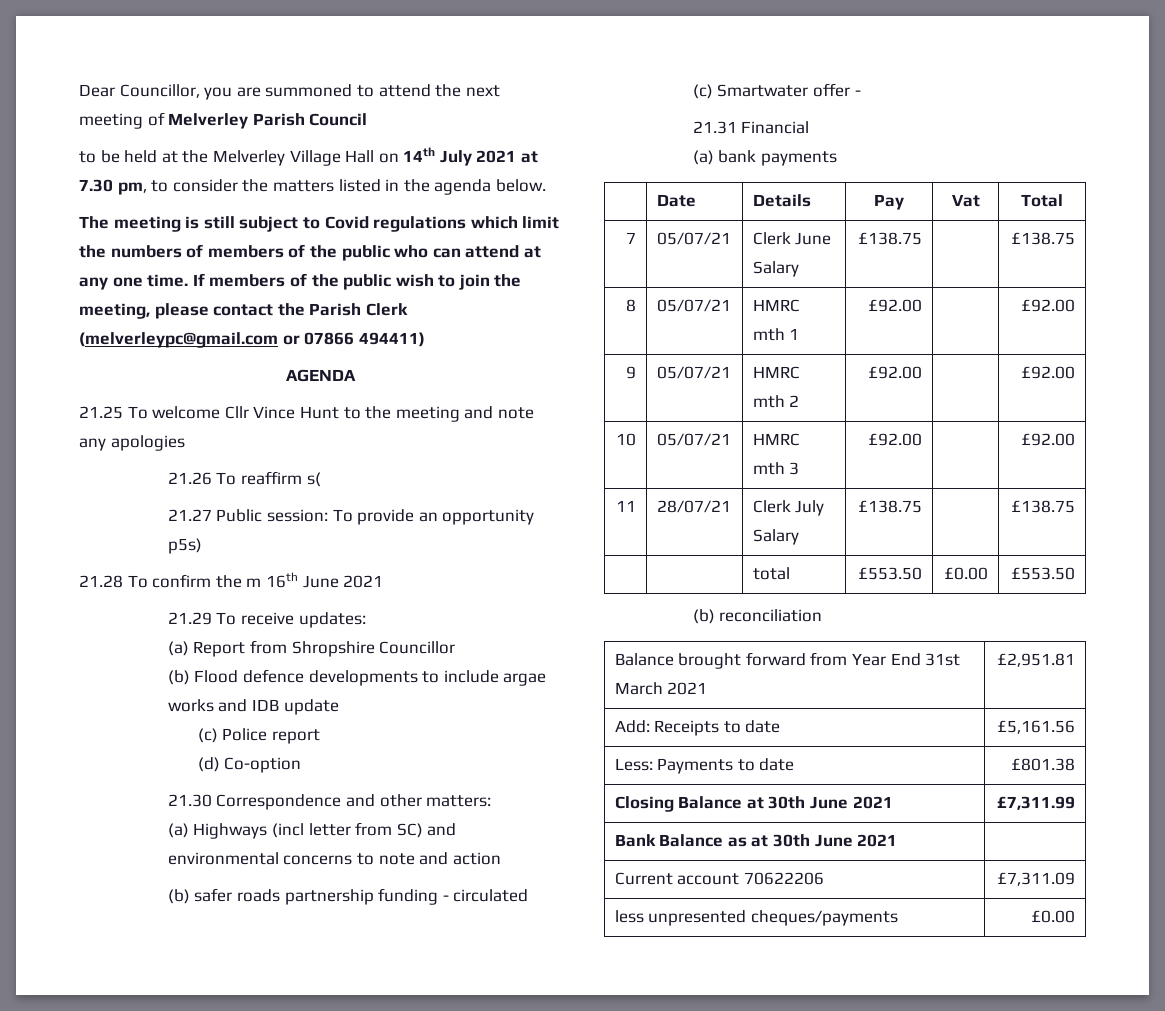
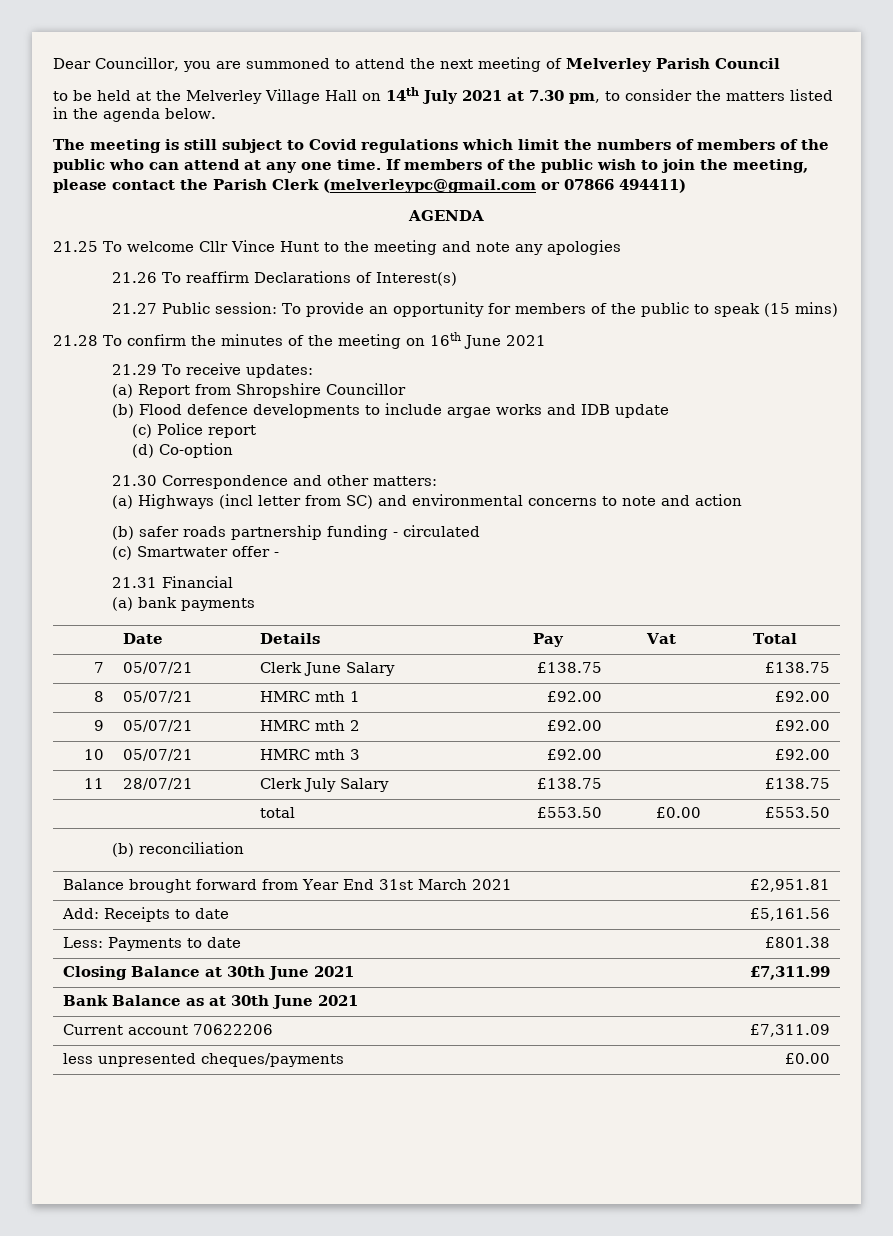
[306,472,321,487] s( -> [254,271,458,286] Declarations of Interest(s)
[167,538,202,554] p5s) -> [488,302,839,317] for members of the public to speak (15 mins)
[246,578,262,587] m -> [220,334,425,349] minutes of the meeting on

